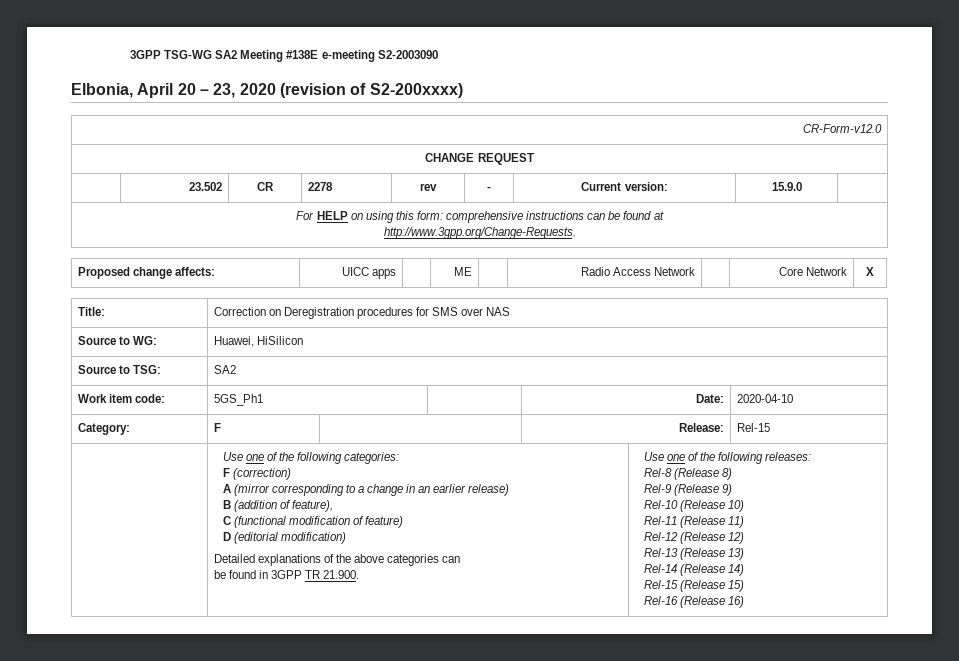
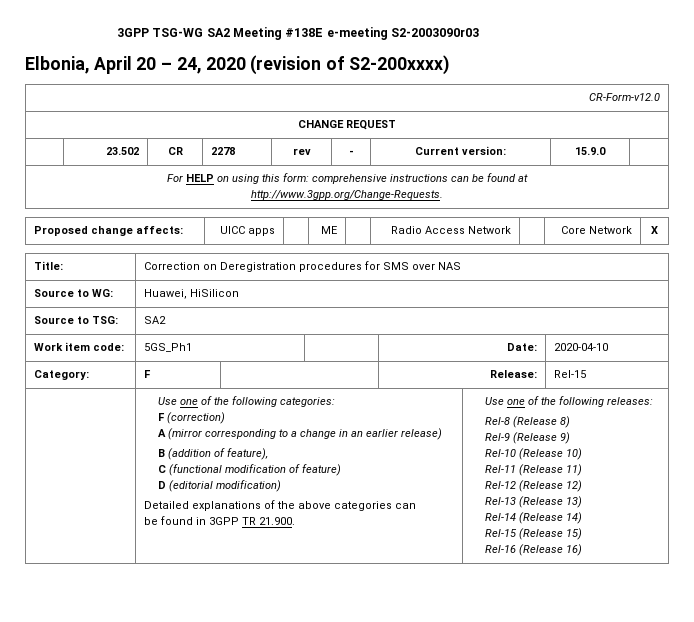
[377,50,438,59] S2-2003090 -> [391,28,480,37] S2-2003090r03
[213,83,236,98] 23, -> [176,57,201,74] 24,

